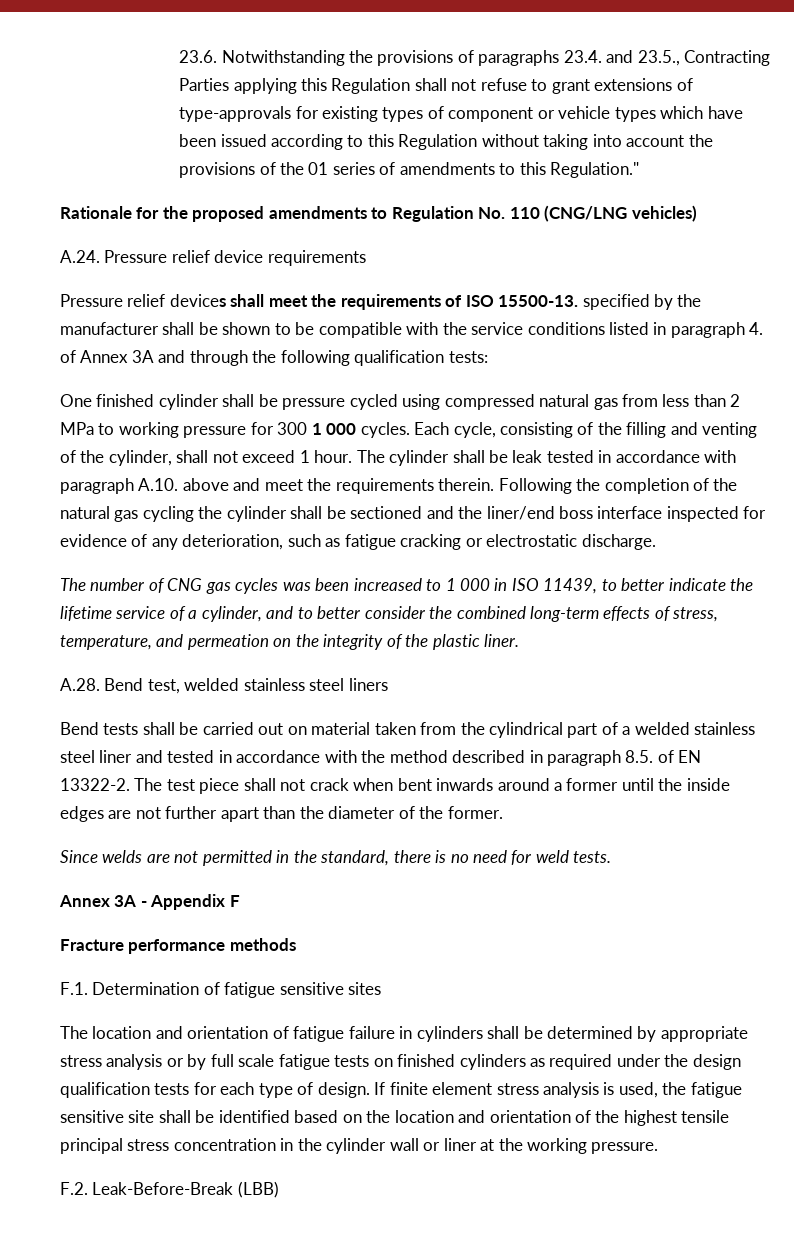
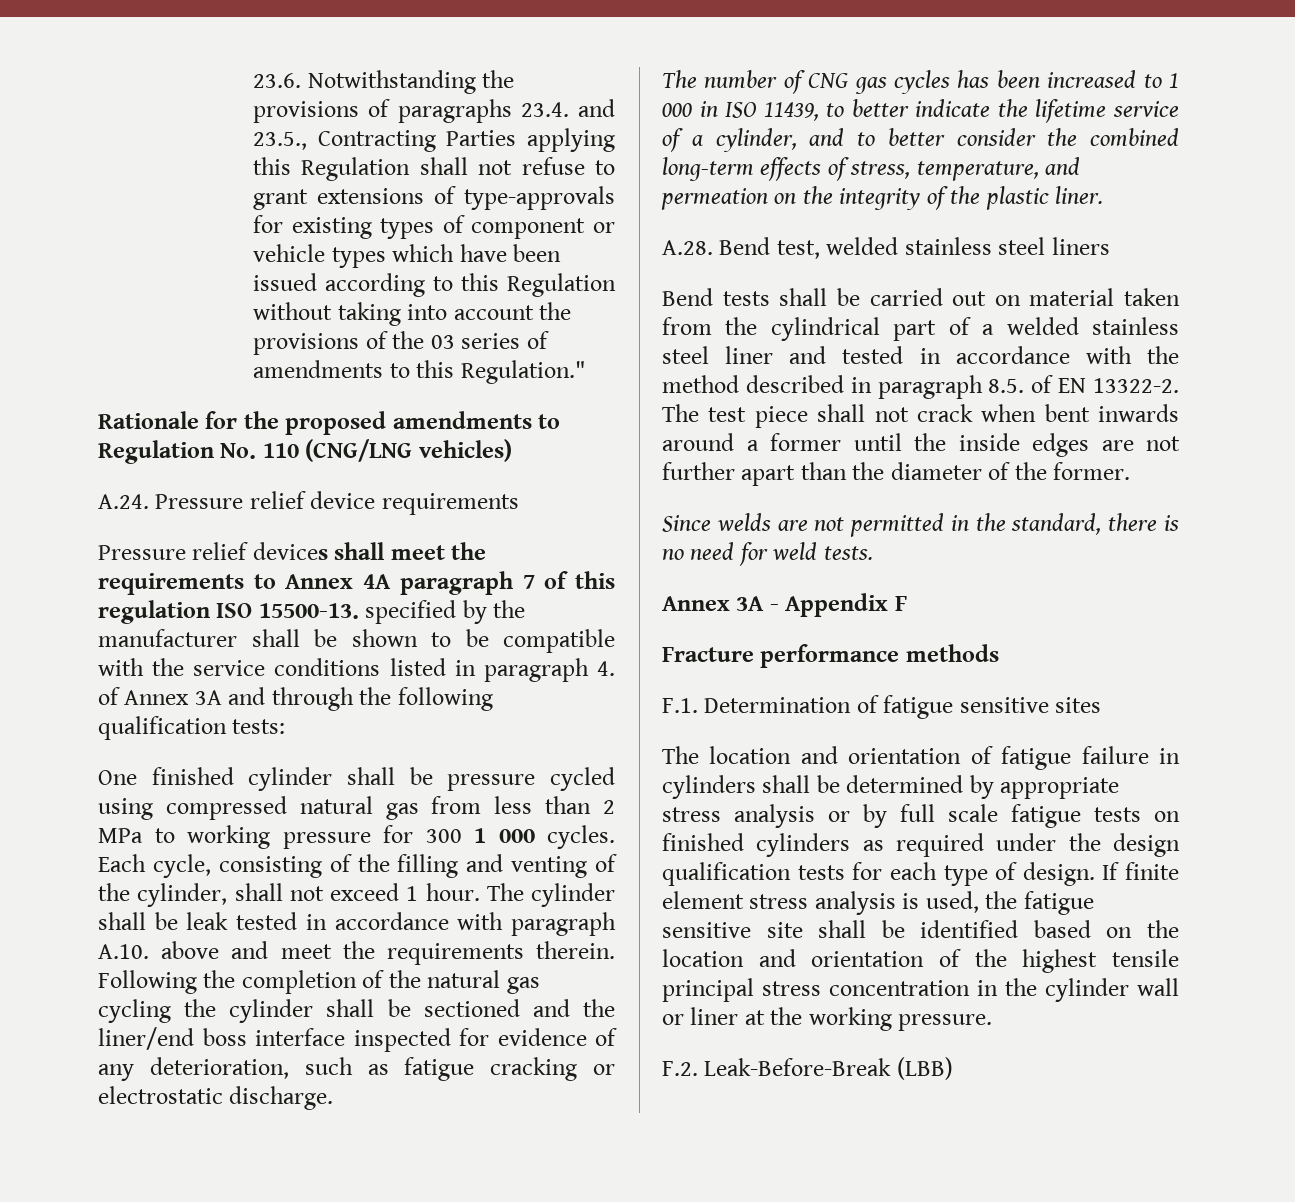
[308,162,329,175] 01 -> [430,335,455,349] 03
[445,295,463,307] of -> [253,571,615,595] [98,600,210,624] to Annex 4A paragraph 7 of this regulation
[282,582,311,591] was -> [957,70,990,88] has

